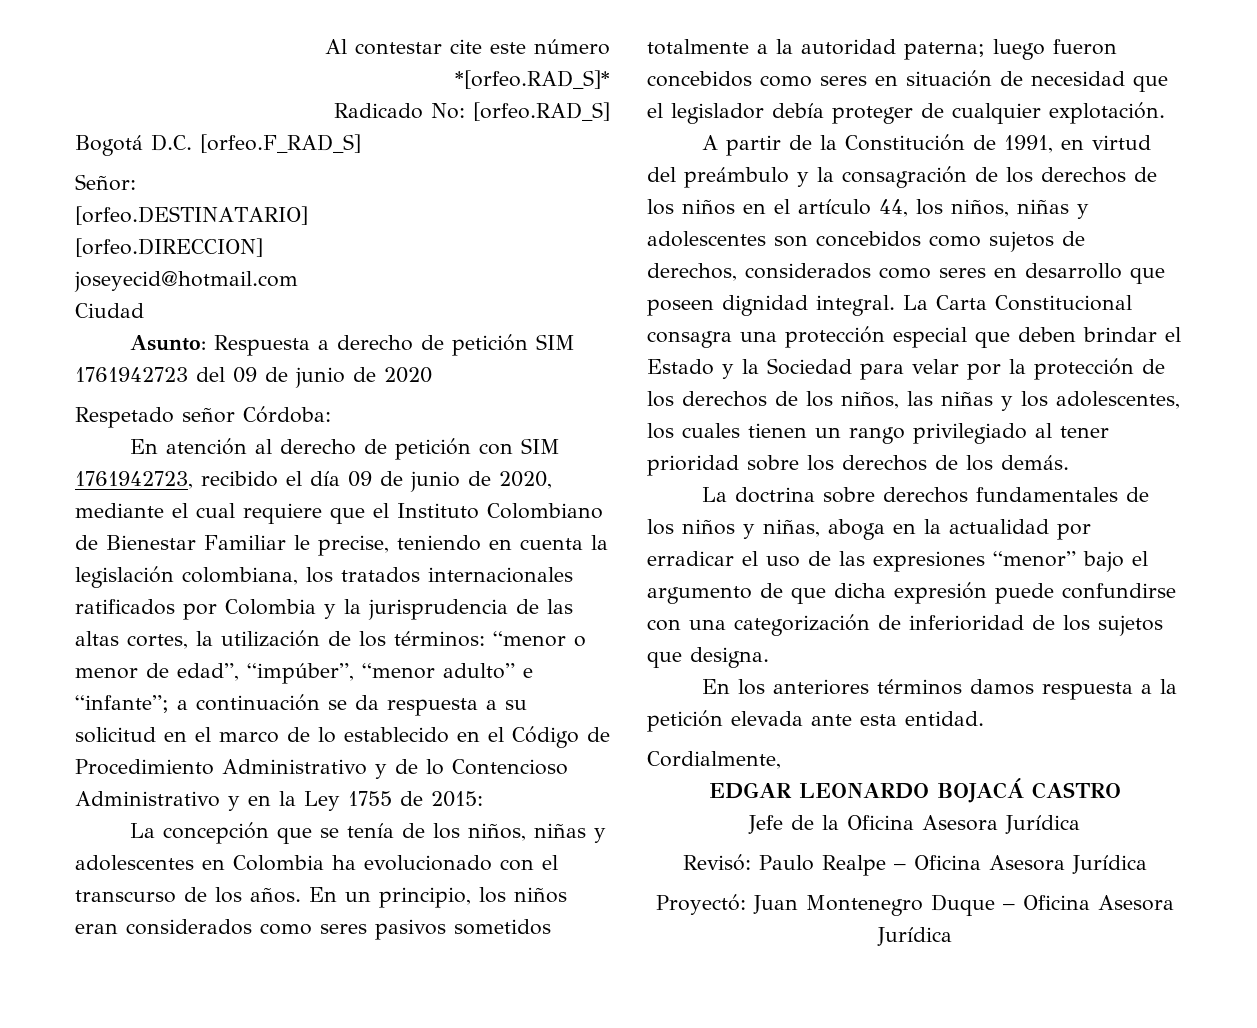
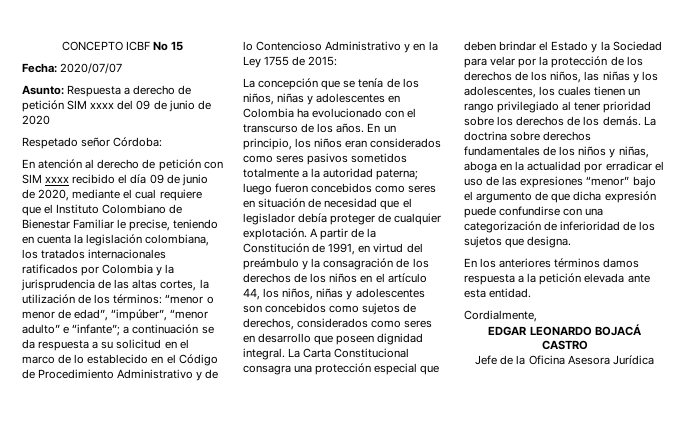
[325,39,610,55] [455,70,610,89] [334,102,610,121] [75,134,361,156] [75,174,136,191] [75,206,308,225] [75,238,263,257] [74,271,298,292] [75,303,144,318] Al contestar cite este número // *[orfeo.RAD_S]* // Radicado No: [orfeo.RAD_S] // Bogotá D.C. [orfeo.F_RAD_S] // Señor: // [orfeo.DESTINATARIO] // [orfeo.DIRECCION] // joseyecid@hotmail.com // Ciudad -> [61,41,184,51] [22,63,123,74] CONCEPTO ICBF No 15 // Fecha: 2020/07/07
[75,367,188,382] 1761942723 -> [90,102,115,109] xxxx
[75,471,193,489] 1761942723, -> [45,176,70,183] xxxx
(1165, 113) // -> (307, 234) none
(1069, 462) // -> (641, 121) none
[682,854,1147,876] [655,894,1174,916] [876,927,952,946] // Revisó: Paulo Realpe – Oficina Asesora Jurídica // Proyectó: Juan Montenegro Duque – Oficina Asesora Jurídica -> (654, 360) none

